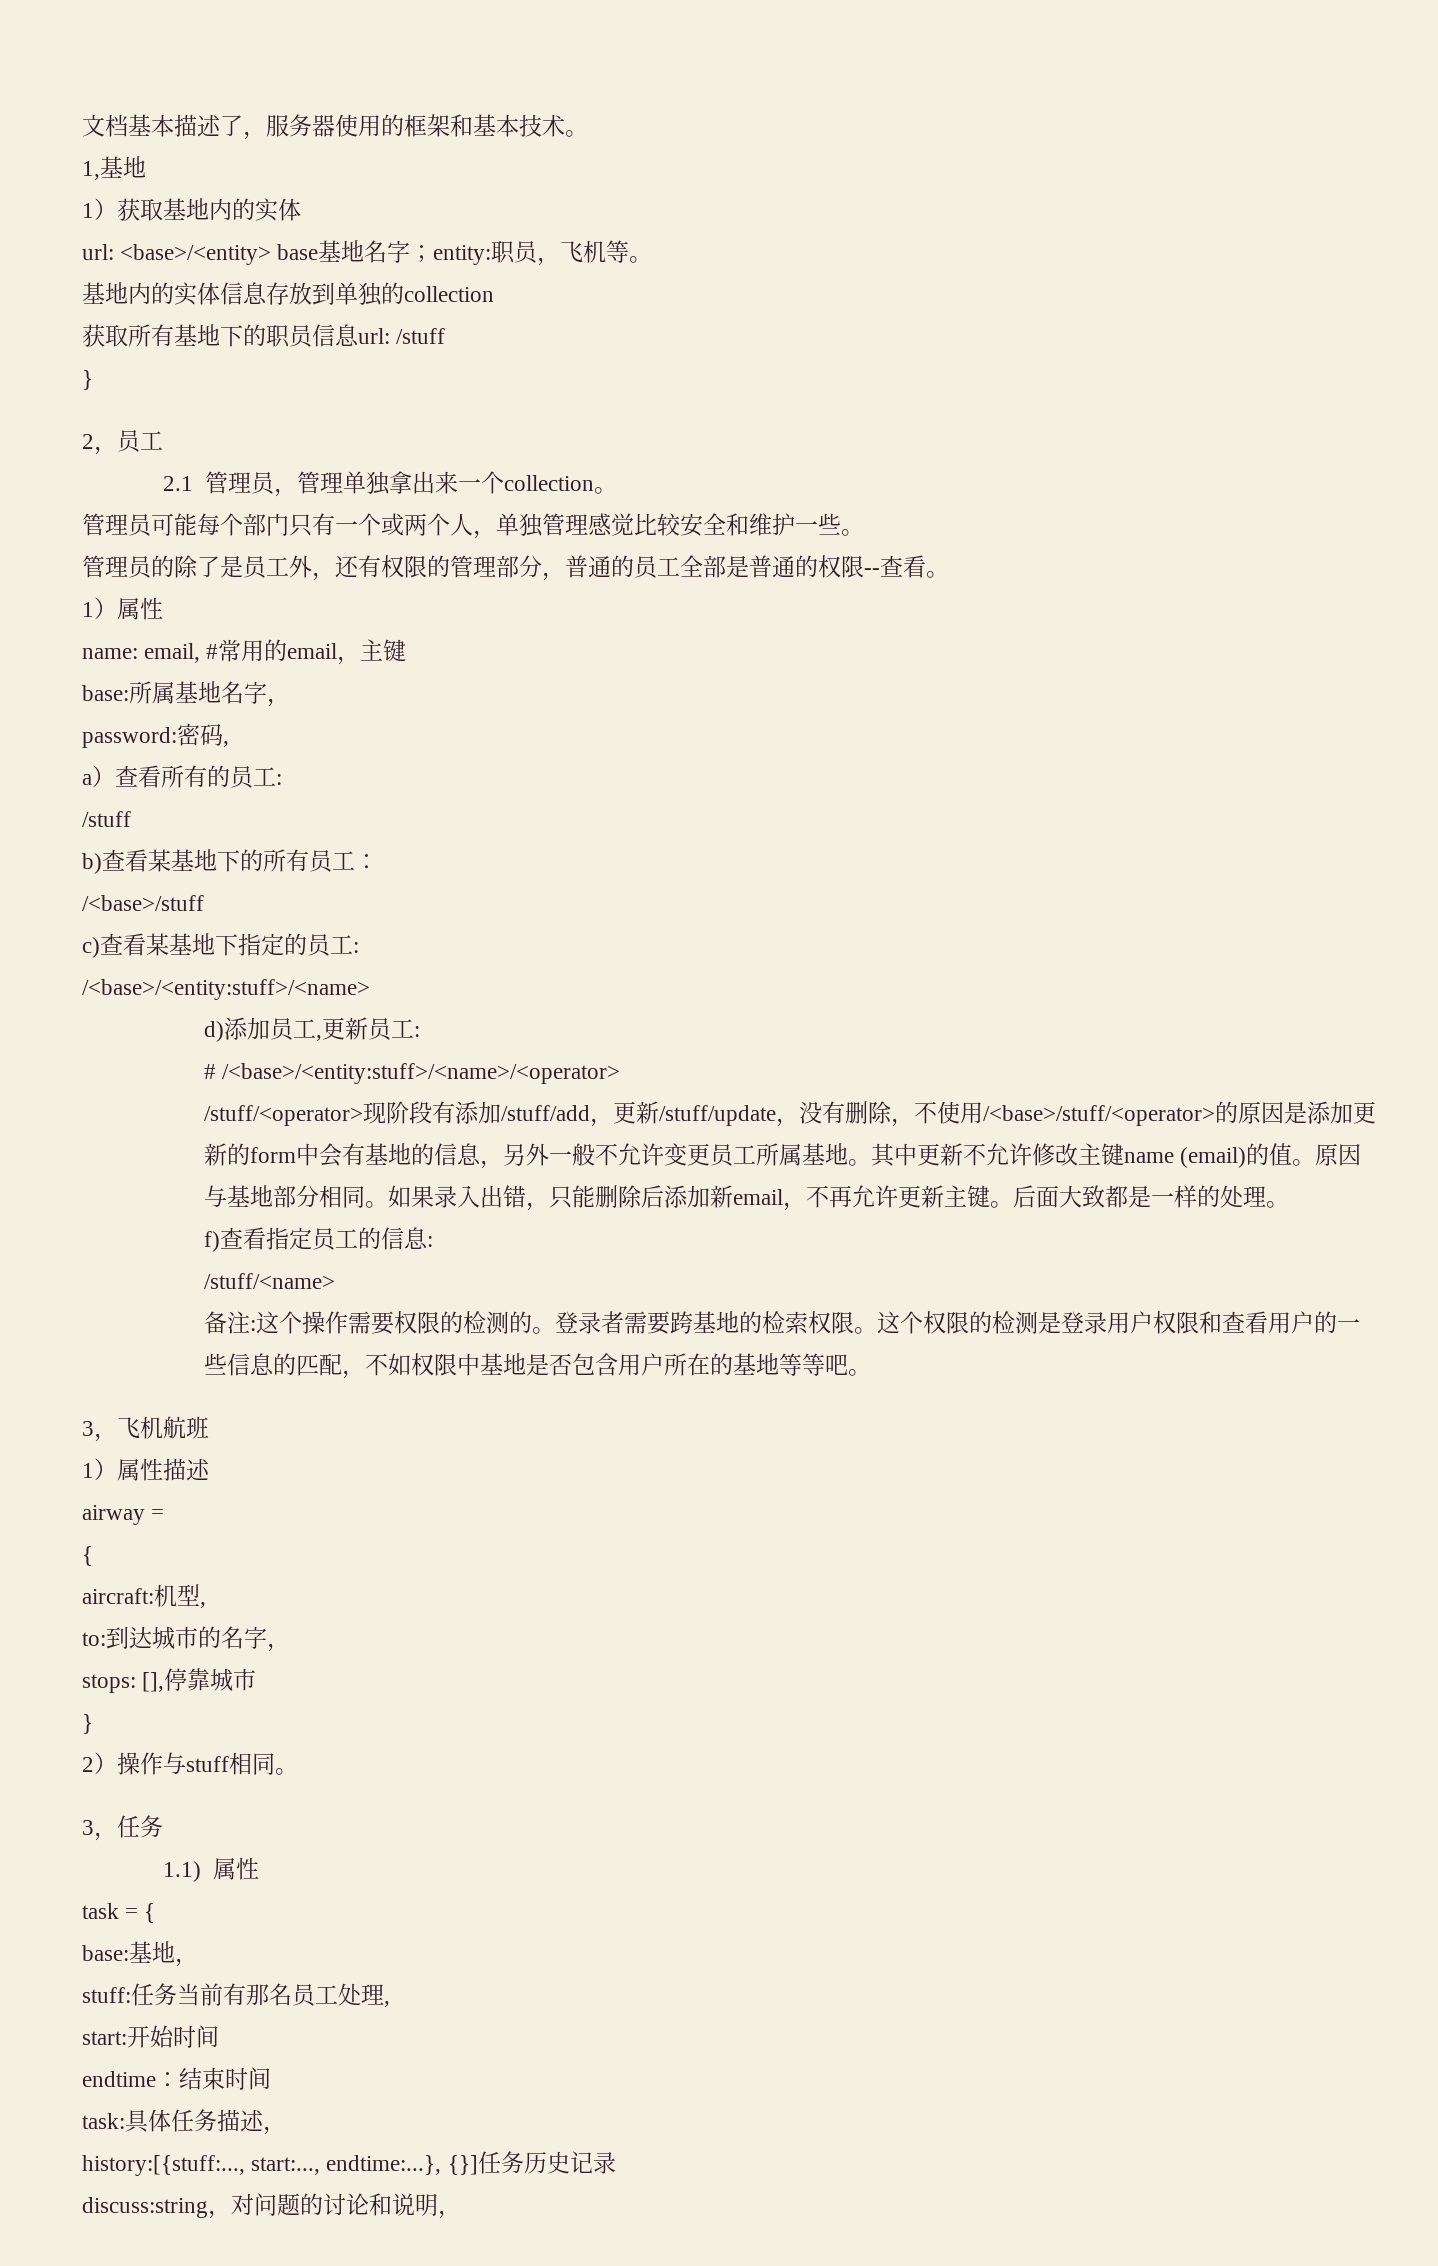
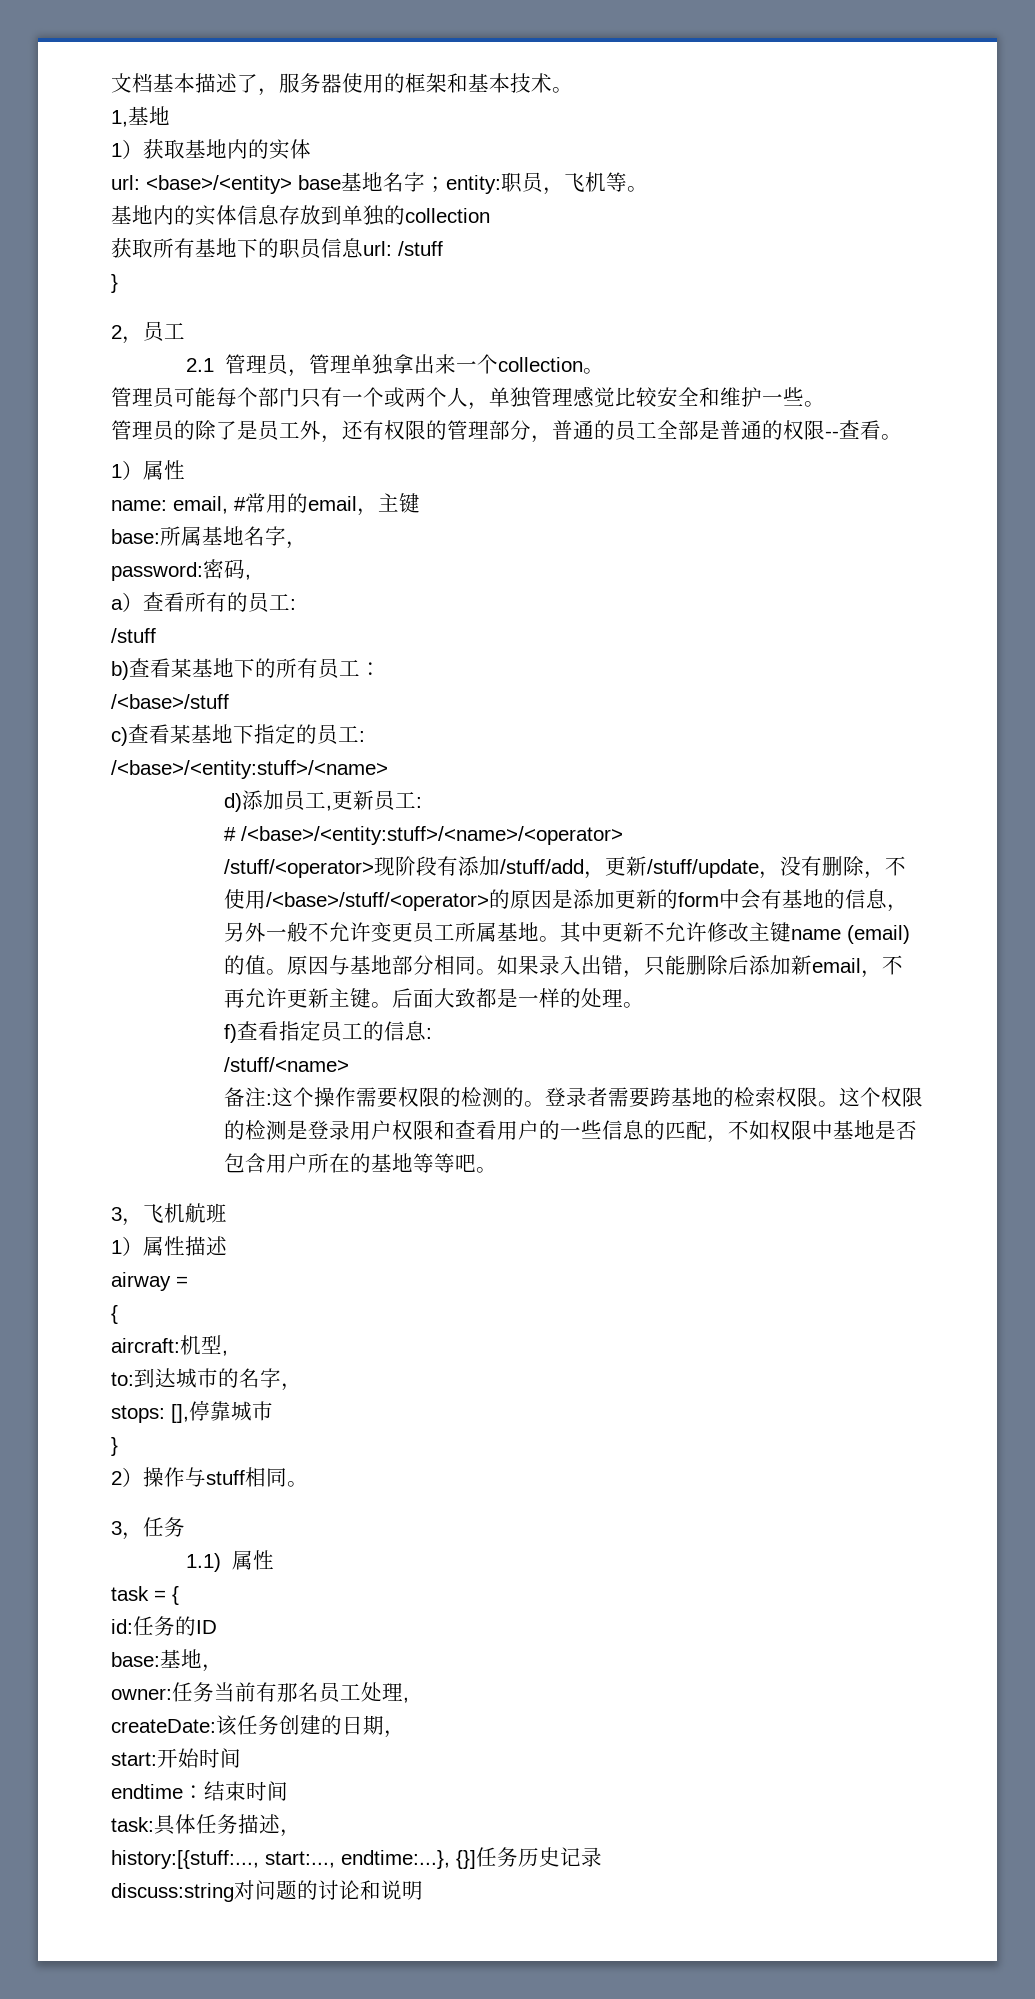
(156, 1913) none -> [111,1616,217,1636] // id:任务的ID
[82,1987,131,2003] stuff: -> [111,1688,172,1700] owner:
(390, 2004) none -> [111,1715,405,1738] // createDate:该任务创建的日期，
[208,2210,231,2219] ， -> (234, 1892) none
[438,2210,461,2219] ， -> (423, 1890) none

